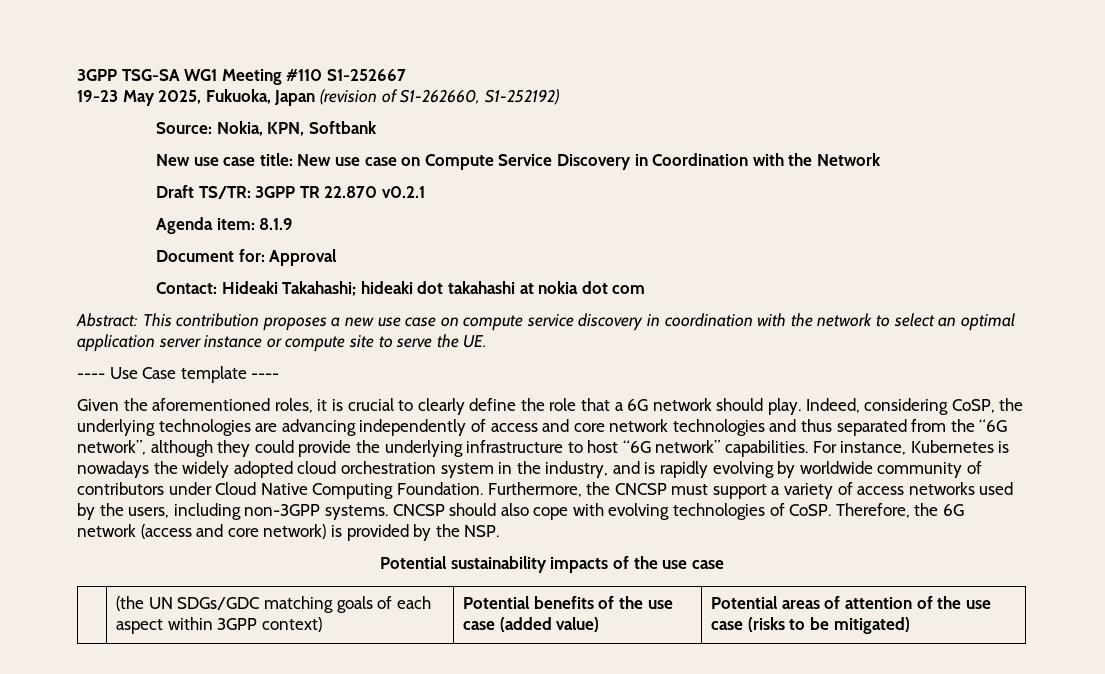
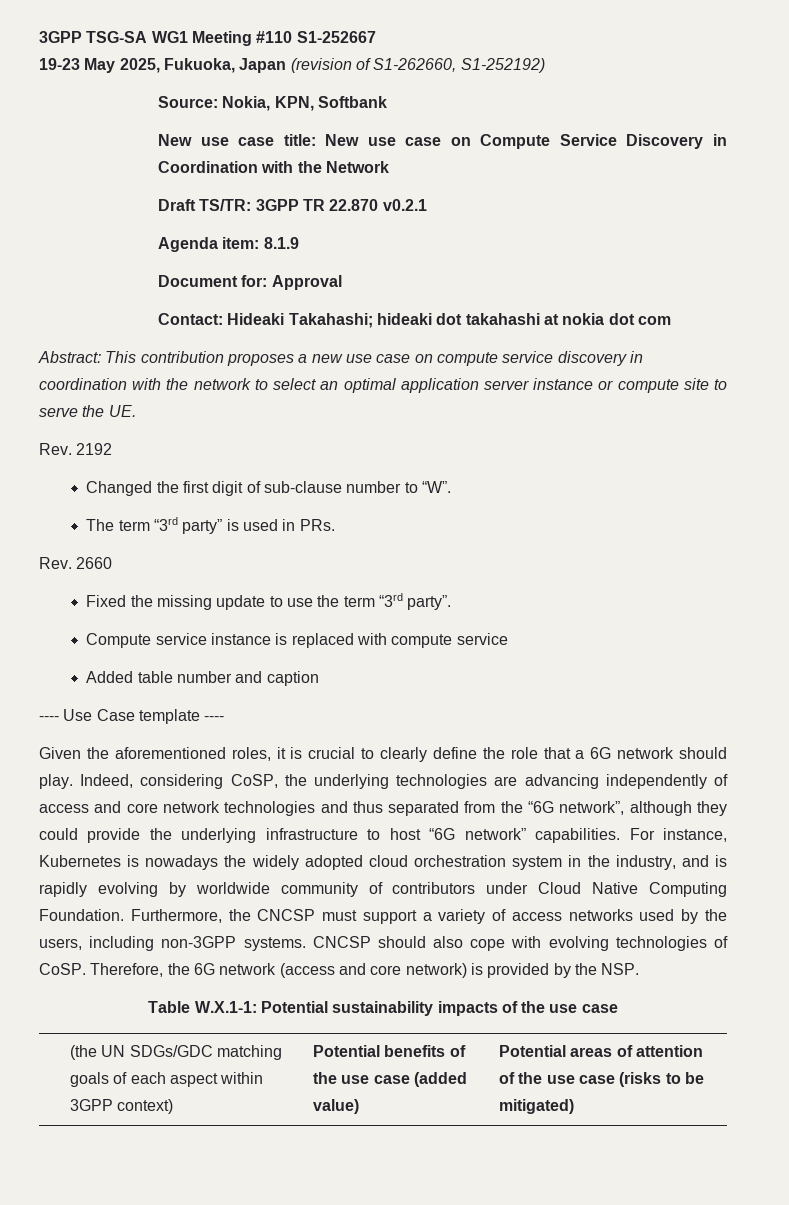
(488, 341) none -> [39,443,113,455] [86,481,451,496] [86,517,335,534] [39,557,113,569] [86,593,452,610] [86,633,508,648] [86,671,319,686] // Rev. 2192 // Changed the first digit of sub-clause number to “W”. // The term “3rd party” is used in PRs. // Rev. 2660 // Fixed the missing update to use the term “3rd party”. // Compute service instance is replaced with compute service // Added table number and caption
(500, 531) none -> [148,1001,257,1013] Table W.X.1-1:

